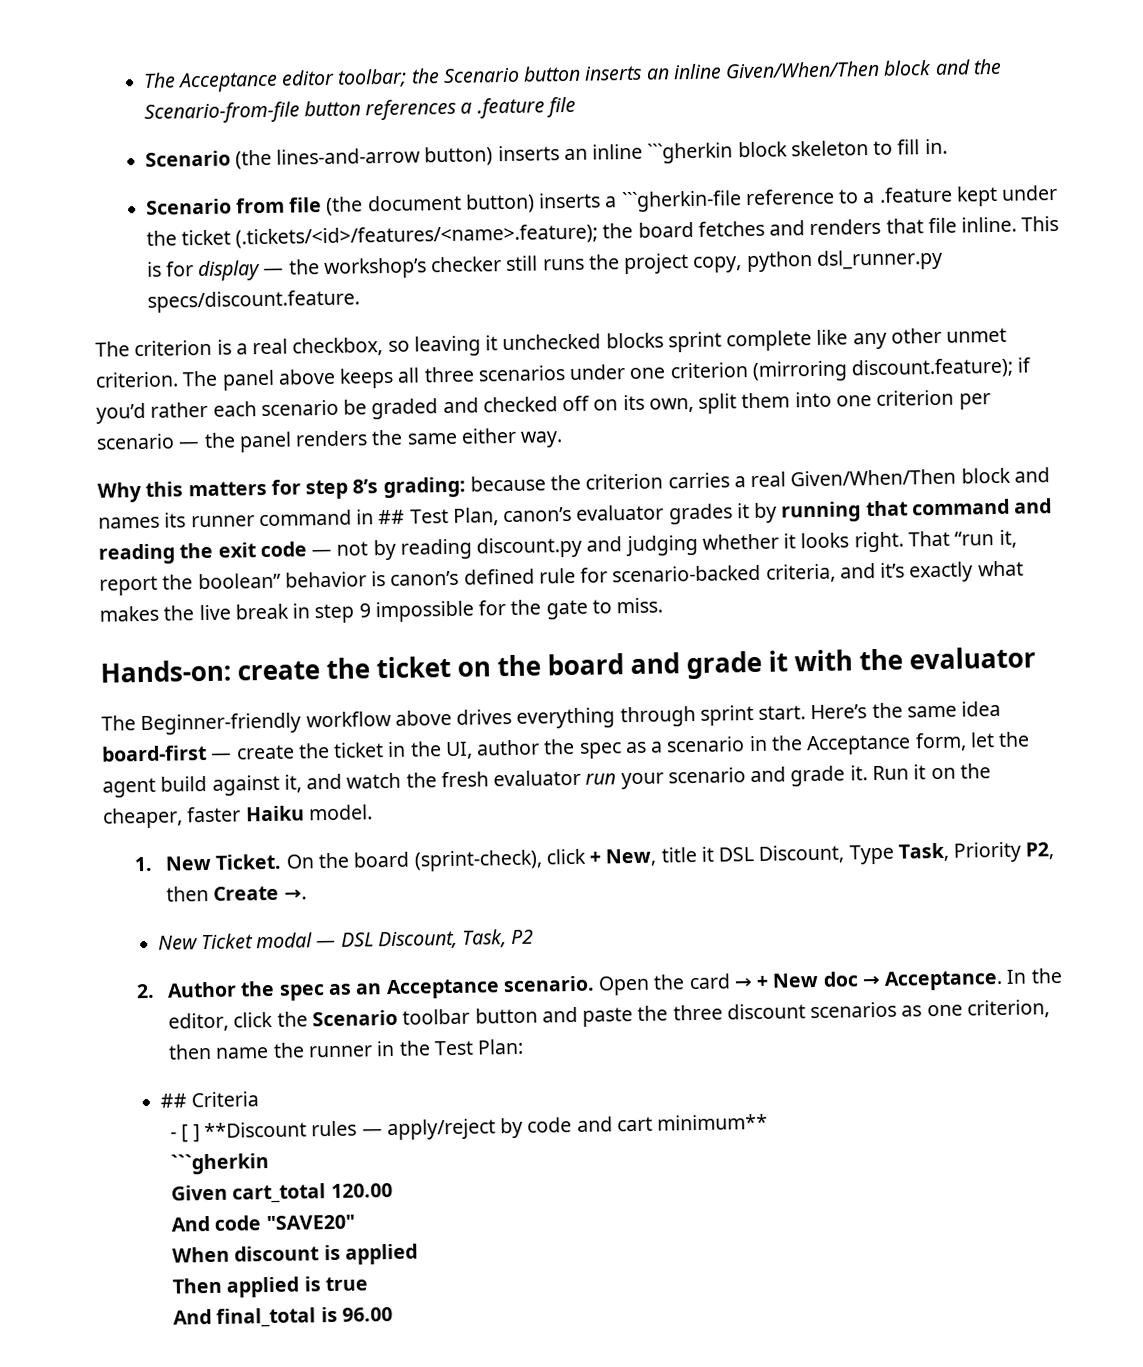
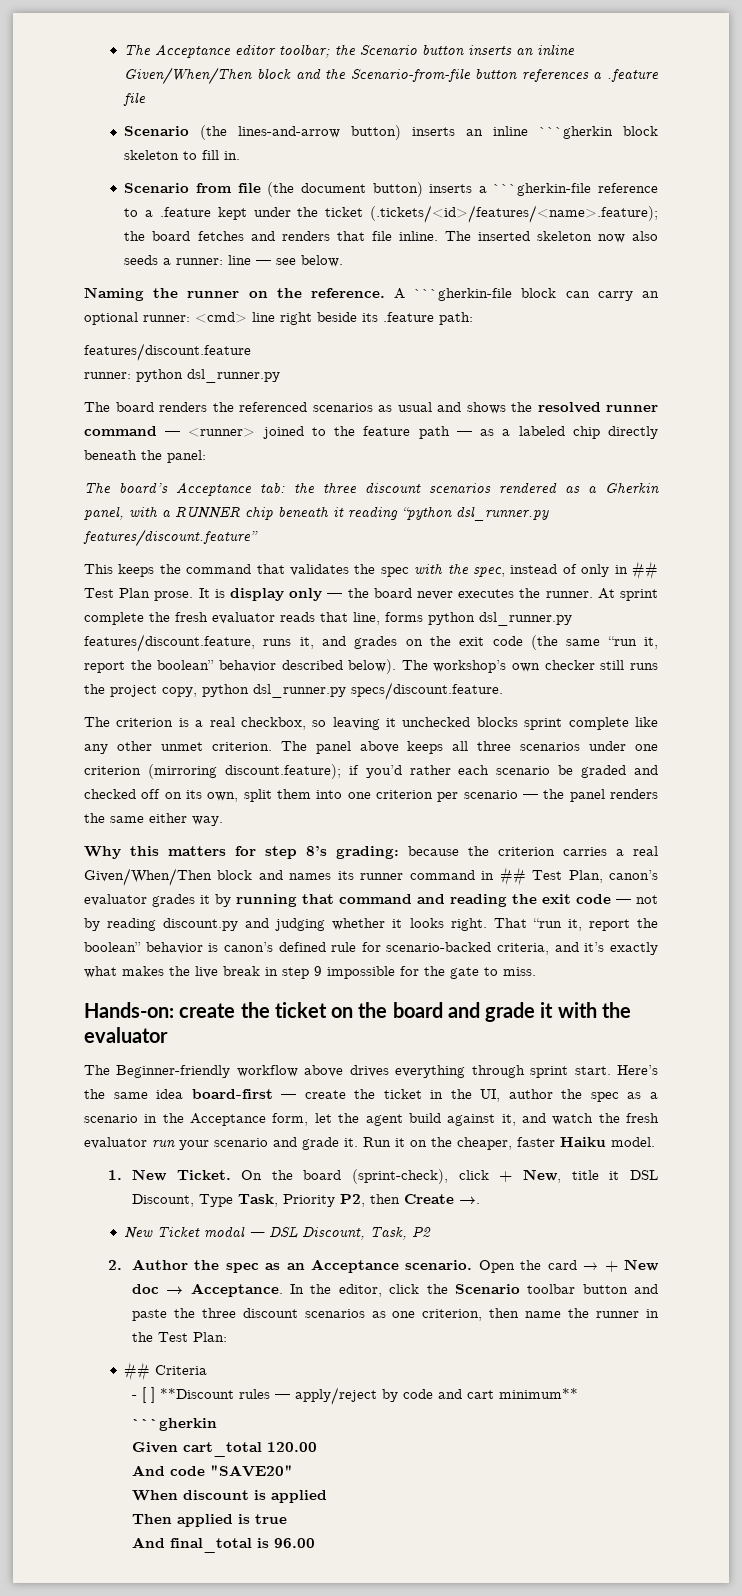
[1021,215,1060,232] [146,257,427,282] This is for display — the workshop’s -> [444,231,658,243] [124,255,344,267] [84,287,659,301] [84,312,473,325] [84,343,251,361] [84,369,280,383] [84,402,658,414] [84,426,658,439] [84,450,206,463] [84,482,659,496] [84,506,549,521] [83,529,258,547] [84,561,658,580] [84,588,658,601] [84,612,572,626] [84,634,658,652] [84,659,541,674] The inserted skeleton now also seeds a runner: line — see below. // Naming the runner on the reference. A ```gherkin-file block can carry an optional runner: <cmd> line right beside its .feature path: // features/discount.feature // runner: python dsl_runner.py // The board renders the referenced scenarios as usual and shows the resolved runner command — <runner> joined to the feature path — as a labeled chip directly beneath the panel: // The board’s Acceptance tab: the three discount scenarios rendered as a Gherkin panel, with a RUNNER chip beneath it reading “python dsl_runner.py features/discount.feature” // This keeps the command that validates the spec with the spec, instead of only in ## Test Plan prose. It is display only — the board never executes the runner. At sprint complete the fresh evaluator reads that line, forms python dsl_runner.py features/discount.feature, runs it, and grades on the exit code (the same “run it, report the boolean” behavior described below). The workshop’s own

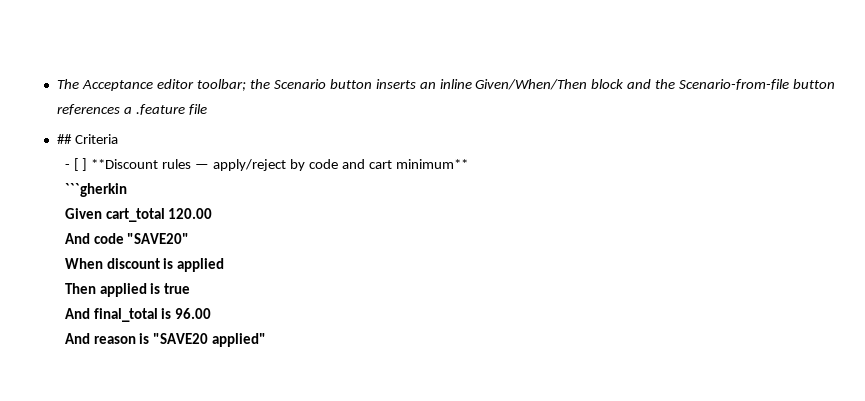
[124,125,659,140] [124,150,241,160] [124,182,658,197] [124,205,658,223] [124,231,658,243] [124,255,344,267] [84,287,659,301] [84,312,473,325] [84,343,251,361] [84,369,280,383] [84,402,658,414] [84,426,658,439] [84,450,206,463] [84,482,659,496] [84,506,549,521] [83,529,258,547] [84,561,658,580] [84,588,658,601] [84,612,572,626] [84,634,658,652] [84,659,658,674] [84,682,503,700] [84,717,658,730] [84,741,659,754] [84,764,658,779] [84,789,658,802] [84,813,223,826] [84,846,658,859] [84,867,658,886] [84,894,658,907] [84,918,659,931] [84,942,658,955] [84,966,536,979] [84,1002,631,1022] [84,1027,168,1043] [84,1065,659,1078] [84,1089,659,1102] [84,1113,659,1126] [84,1137,655,1150] [107,1169,659,1184] [131,1194,480,1207] [124,1226,432,1240] [107,1259,660,1273] [131,1283,658,1297] [131,1308,660,1321] [131,1332,227,1342] // Scenario (the lines-and-arrow button) inserts an inline ```gherkin block skeleton to fill in. // Scenario from file (the document button) inserts a ```gherkin-file reference to a .feature kept under the ticket (.tickets/<id>/features/<name>.feature); the board fetches and renders that file inline. The inserted skeleton now also seeds a runner: line — see below. // Naming the runner on the reference. A ```gherkin-file block can carry an optional runner: <cmd> line right beside its .feature path: // features/discount.feature // runner: python dsl_runner.py // The board renders the referenced scenarios as usual and shows the resolved runner command — <runner> joined to the feature path — as a labeled chip directly beneath the panel: // The board’s Acceptance tab: the three discount scenarios rendered as a Gherkin panel, with a RUNNER chip beneath it reading “python dsl_runner.py features/discount.feature” // This keeps the command that validates the spec with the spec, instead of only in ## Test Plan prose. It is display only — the board never executes the runner. At sprint complete the fresh evaluator reads that line, forms python dsl_runner.py features/discount.feature, runs it, and grades on the exit code (the same “run it, report the boolean” behavior described below). The workshop’s own checker still runs the project copy, python dsl_runner.py specs/discount.feature. // The criterion is a real checkbox, so leaving it unchecked blocks sprint complete like any other unmet criterion. The panel above keeps all three scenarios under one criterion (mirroring discount.feature); if you’d rather each scenario be graded and checked off on its own, split them into one criterion per scenario — the panel renders the same either way. // Why this matters for step 8’s grading: because the criterion carries a real Given/When/Then block and names its runner command in ## Test Plan, canon’s evaluator grades it by running that command and reading the exit code — not by reading discount.py and judging whether it looks right. That “run it, report the boolean” behavior is canon’s defined rule for scenario-backed criteria, and it’s exactly what makes the live break in step 9 impossible for the gate to miss. // Hands-on: create the ticket on the board and grade it with the evaluator // The Beginner-friendly workflow above drives everything through sprint start. Here’s the same idea board-first — create the ticket in the UI, author the spec as a scenario in the Acceptance form, let the agent build against it, and watch the fresh evaluator run your scenario and grade it. Run it on the cheaper, faster Haiku model. // 1. New Ticket. On the board (sprint-check), click + New, title it DSL Discount, Type Task, Priority P2, then Create →. // New Ticket modal — DSL Discount, Task, P2 // 2. Author the spec as an Acceptance scenario. Open the card → + New doc → Acceptance. In the editor, click the Scenario toolbar button and paste the three discount scenarios as one criterion, then name the runner in the Test Plan: -> (208, 109) none
(315, 1543) none -> [64,333,267,347] // And reason is "SAVE20 applied"

